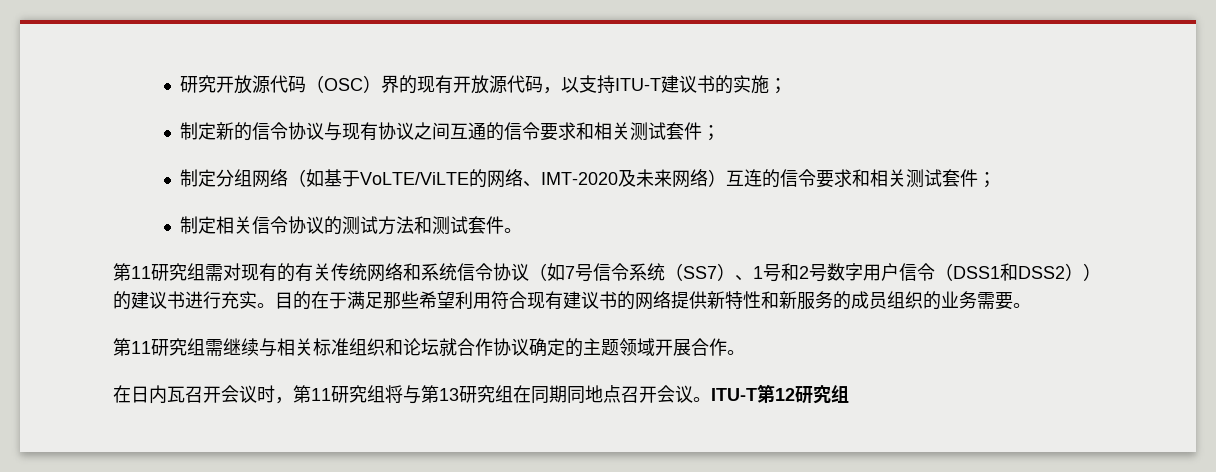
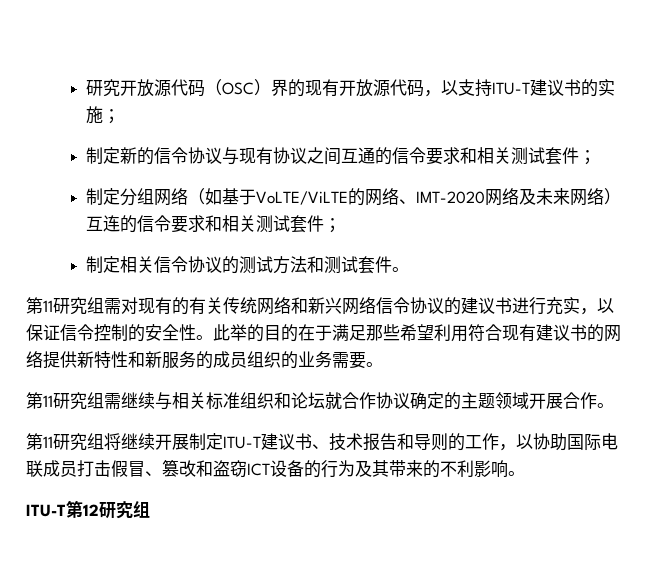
(619, 178) none -> [484,188,519,206] 网络
[421,263,1101,282] [113,291,275,310] 系统信令协议（如7号信令系统（SS7）、1号和2号数字用户信令（DSS1和DSS2））的建议书进行充实。 -> [308,297,614,315] [26,324,264,342] 新兴网络信令协议的建议书进行充实，以保证信令控制的安全性。此举的
[113,385,711,404] 在日内瓦召开会议时，第11研究组将与第13研究组在同期同地点召开会议。 -> [26,433,618,451] [26,460,525,478] 第11研究组将继续开展制定ITU-T建议书、技术报告和导则的工作，以协助国际电联成员打击假冒、篡改和盗窃ICT设备的行为及其带来的不利影响。 //

